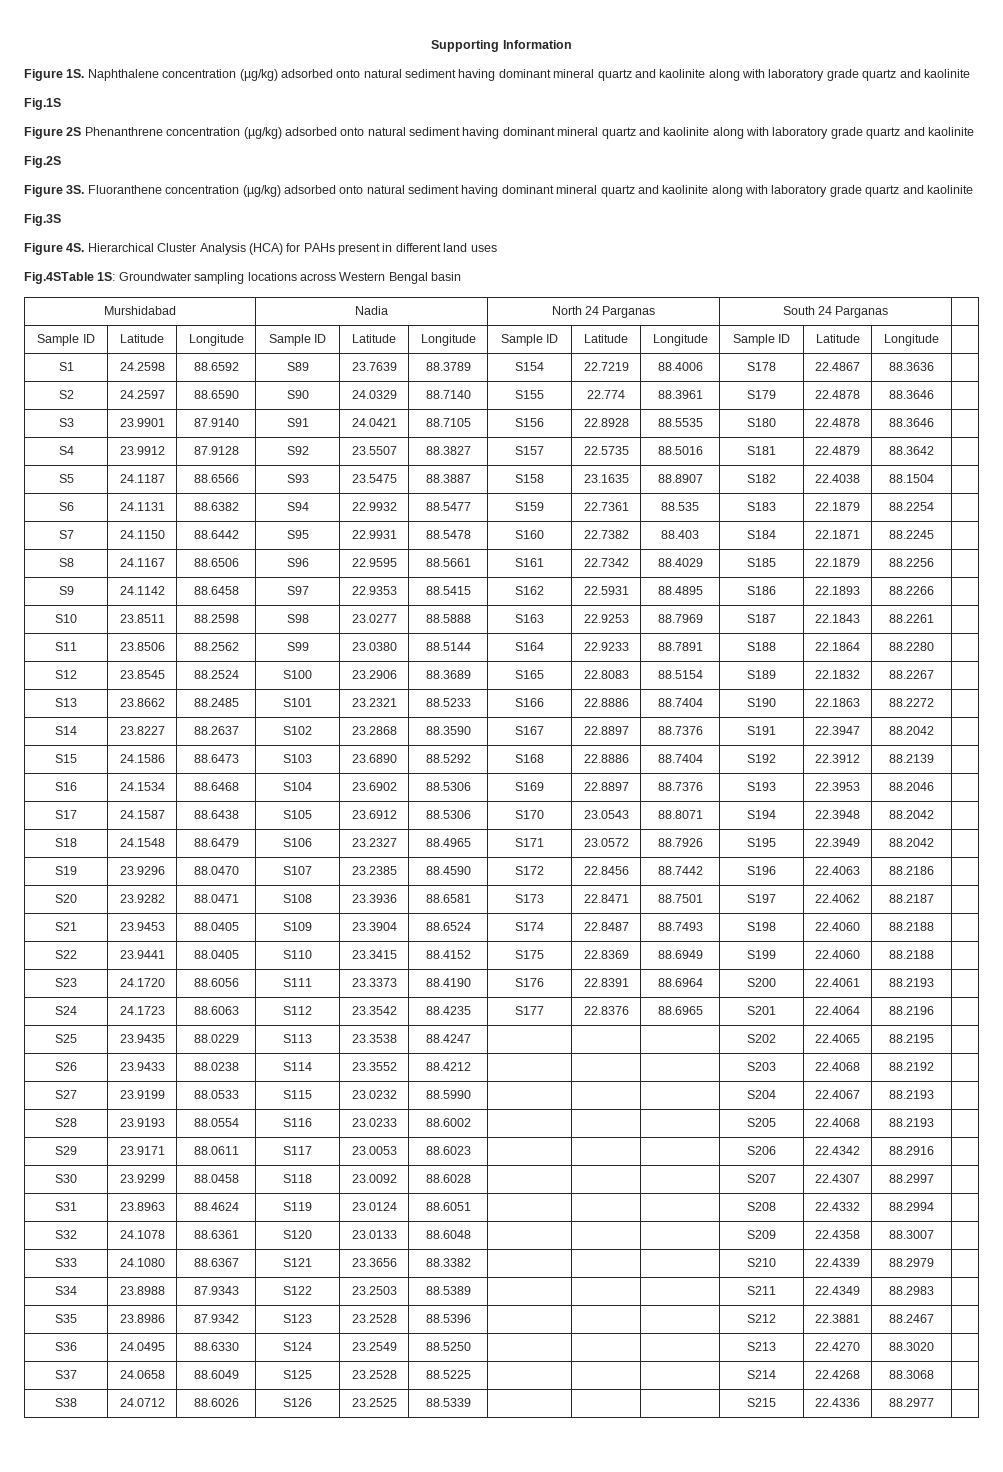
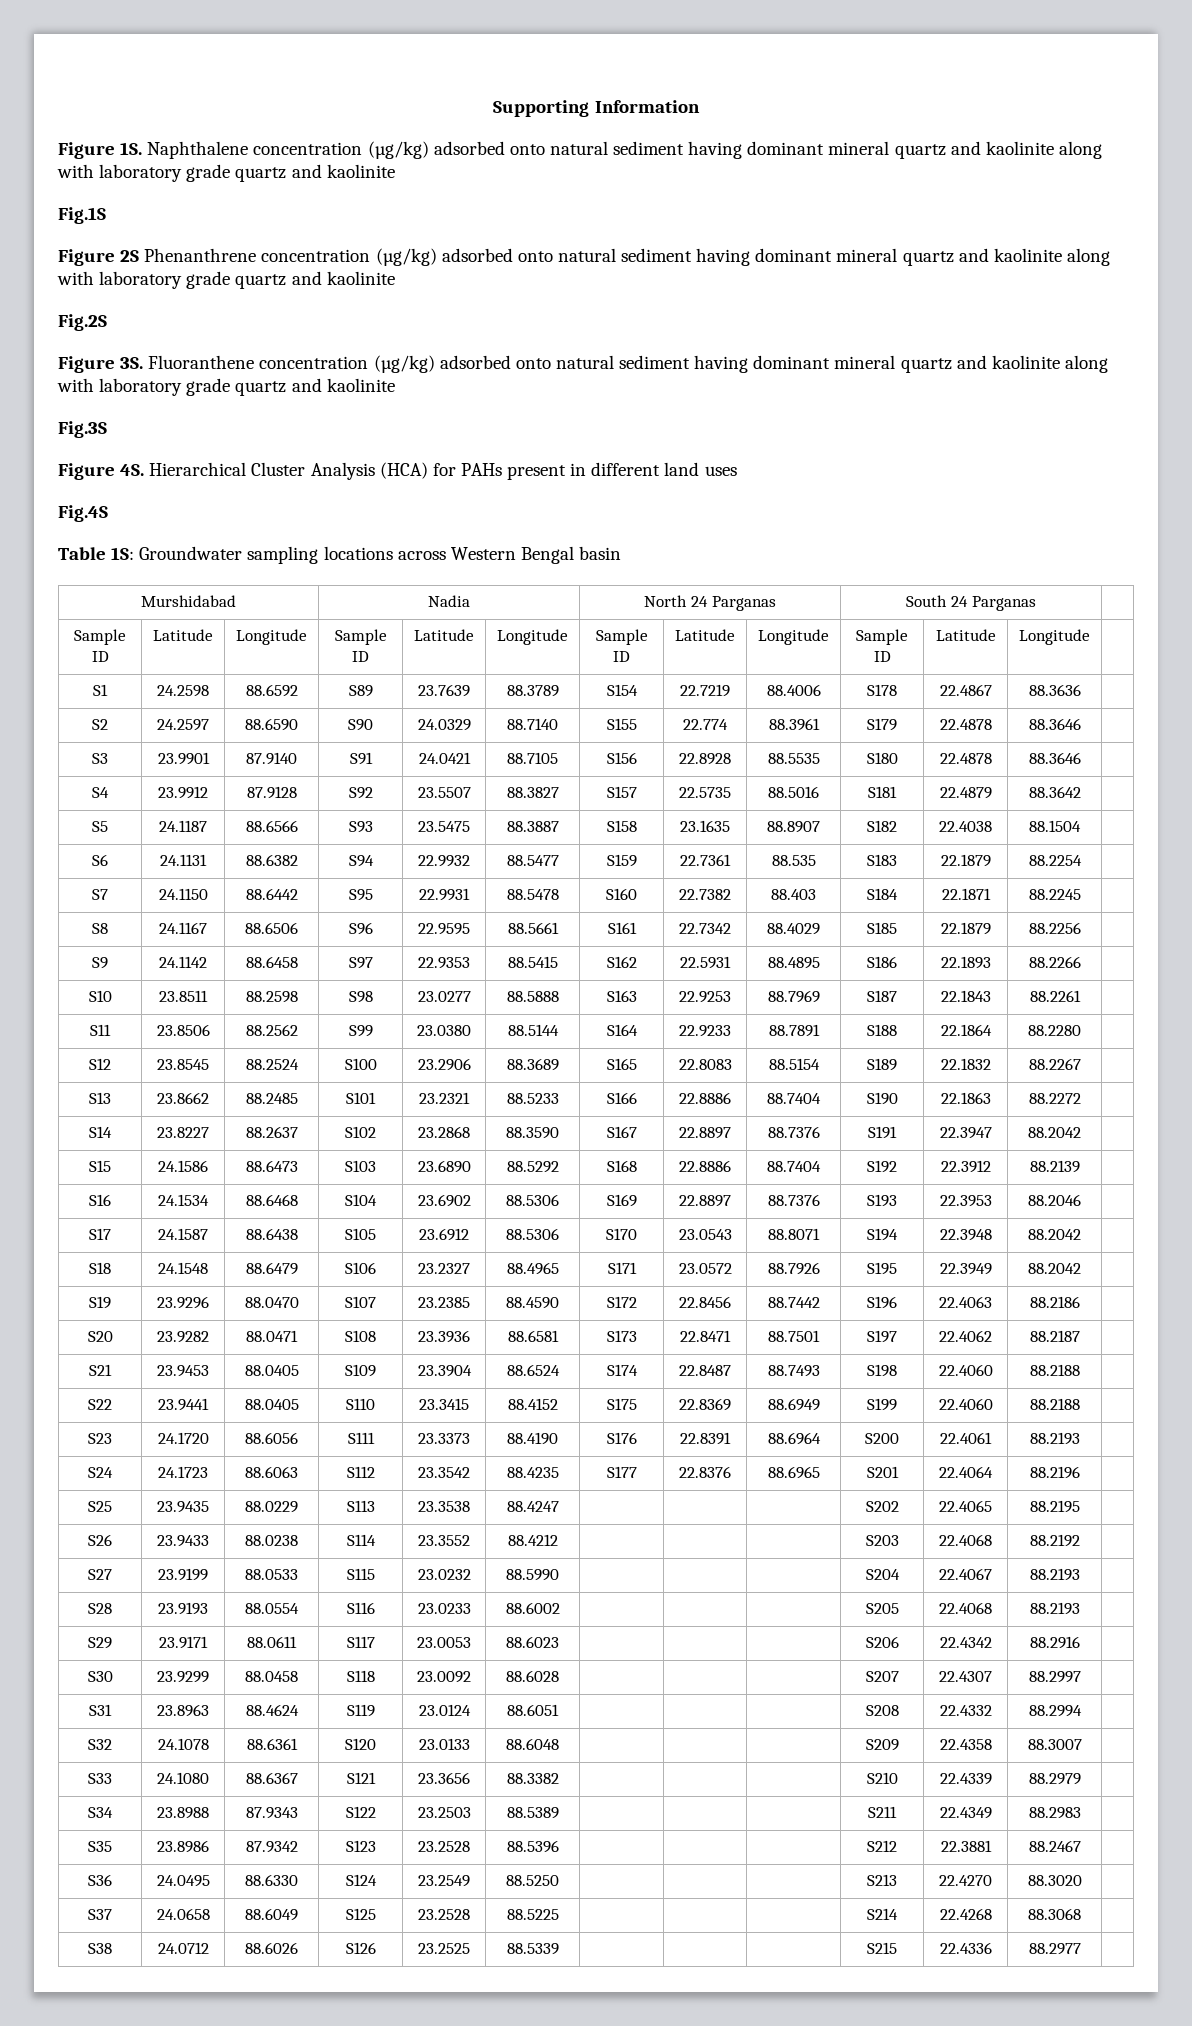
[24,272,94,284] Fig.4STable -> [58,505,108,522] [58,547,106,560] Fig.4S // Table

